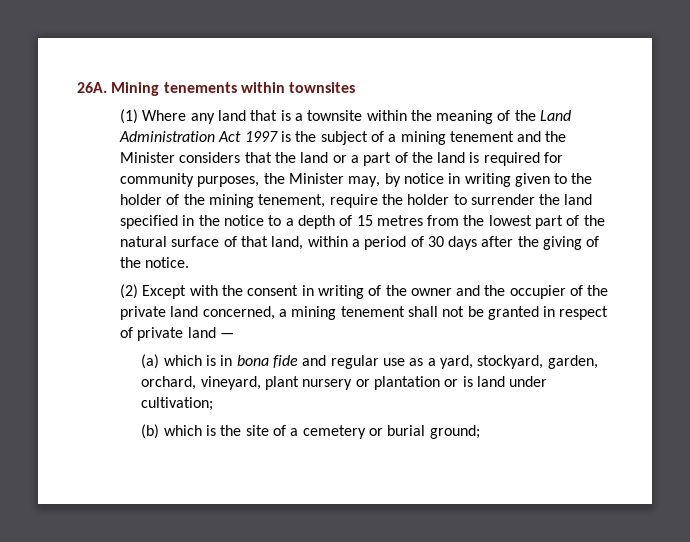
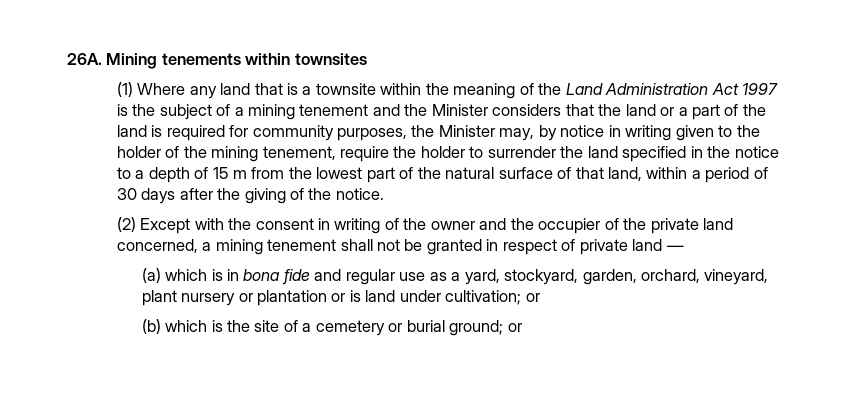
[376,215,423,226] metres -> [232,170,247,179] m
(214, 404) none -> [525,293,540,302] or
(480, 432) none -> [507,323,522,332] or

